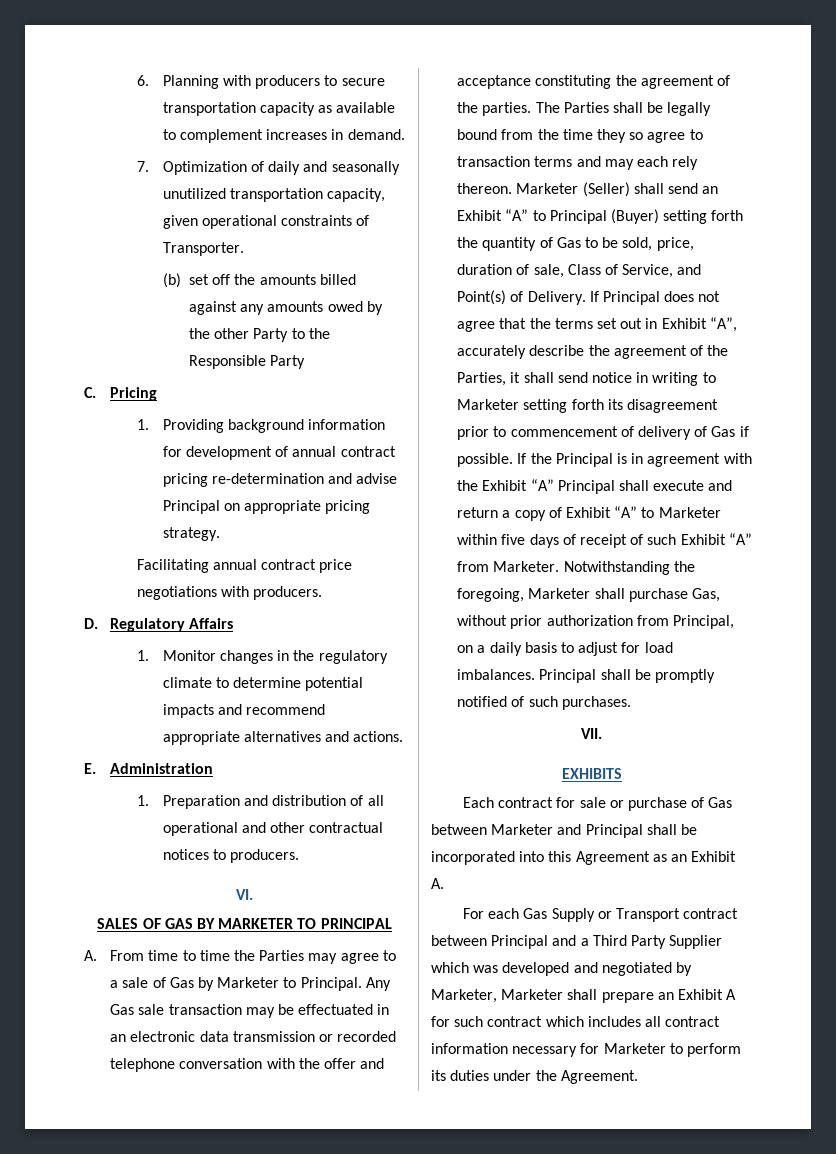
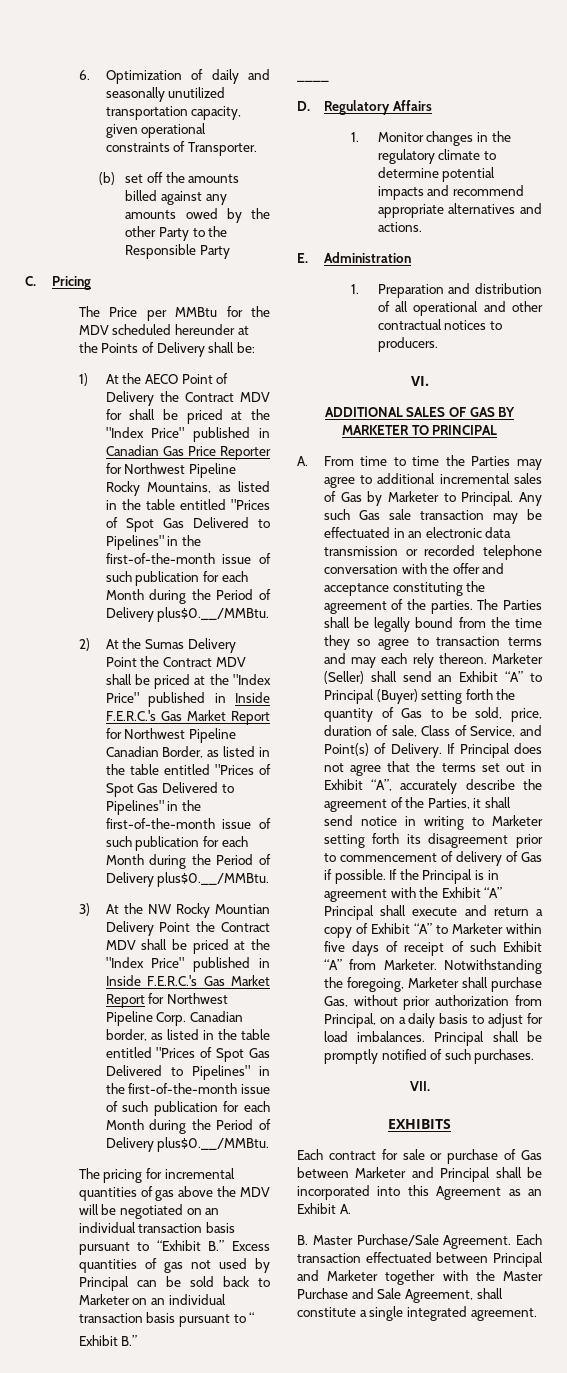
[162,75,385,89] [162,102,396,116] [162,129,405,143] [136,161,149,172] Planning with producers to secure transportation capacity as available to complement increases in demand. // 7. -> (90, 75) none
[136,419,386,433] [162,446,396,460] [162,473,398,487] [162,500,371,514] [162,527,220,541] [136,559,353,573] [136,586,322,600] 1. Providing background information for development of annual contract pricing re-determination and advise Principal on appropriate pricing strategy. // Facilitating annual contract price negotiations with producers. -> [78,306,270,321] [78,324,249,335] [78,342,255,357] [78,373,229,386] [105,391,270,406] [105,409,271,424] [105,427,270,442] [105,445,271,460] [105,463,236,478] [105,481,270,496] [105,499,270,510] [105,517,270,532] [105,535,201,550] [105,553,271,564] [105,571,248,586] [105,589,271,604] [105,607,270,622] [78,638,236,653] [105,656,246,667] [105,674,271,689] [105,692,270,707] [105,710,270,725] [105,728,236,743] [105,746,270,758] [105,764,271,775] [105,782,234,797] [105,800,201,815] [105,818,271,829] [105,836,248,851] [105,854,271,869] [105,872,270,887] [78,903,270,918] [105,921,270,936] [105,939,271,954] [105,957,270,972] [105,975,270,986] [105,993,228,1008] [105,1011,243,1026] [105,1029,270,1041] [105,1047,270,1062] [105,1065,270,1080] [105,1083,270,1094] [105,1101,270,1116] [105,1119,271,1134] [105,1137,270,1152] [78,1168,235,1183] [78,1186,270,1201] [78,1204,220,1219] [78,1222,236,1233] [78,1240,270,1255] [78,1258,270,1273] [78,1276,270,1291] [78,1294,226,1305] [78,1312,255,1327] [78,1335,138,1346] [297,80,329,82] The Price per MMBtu for the MDV scheduled hereunder at the Points of Delivery shall be: // 1) At the AECO Point of Delivery the Contract MDV for shall be priced at the "Index Price" published in Canadian Gas Price Reporter for Northwest Pipeline Rocky Mountains, as listed in the table entitled "Prices of Spot Gas Delivered to Pipelines" in the first-of-the-month issue of such publication for each Month during the Period of Delivery plus$0.__/MMBtu. // 2) At the Sumas Delivery Point the Contract MDV shall be priced at the "Index Price" published in Inside F.E.R.C.'s Gas Market Report for Northwest Pipeline Canadian Border, as listed in the table entitled "Prices of Spot Gas Delivered to Pipelines" in the first-of-the-month issue of such publication for each Month during the Period of Delivery plus$0.__/MMBtu. // 3) At the NW Rocky Mountian Delivery Point the Contract MDV shall be priced at the "Index Price" published in Inside F.E.R.C.'s Gas Market Report for Northwest Pipeline Corp. Canadian border, as listed in the table entitled "Prices of Spot Gas Delivered to Pipelines" in the first-of-the-month issue of such publication for each Month during the Period of Delivery plus$0.__/MMBtu. // The pricing for incremental quantities of gas above the MDV will be negotiated on an individual transaction basis pursuant to “Exhibit B.” Excess quantities of gas not used by Principal can be sold back to Marketer on an individual transaction basis pursuant to “ // Exhibit B.” // ____
(253, 894) none -> [324,407,403,417] ADDITIONAL
[110,977,149,988] a sale -> [377,473,542,484] additional incremental sales
(391, 984) none -> [323,509,350,520] such
[462,908,739,922] [431,935,723,949] [431,962,692,976] [431,989,737,1003] [431,1016,721,1027] [431,1043,741,1057] [431,1070,638,1084] For each Gas Supply or Transport contract between Principal and a Third Party Supplier which was developed and negotiated by Marketer, Marketer shall prepare an Exhibit A for such contract which includes all contract information necessary for Marketer to perform its duties under the Agreement. -> [297,1234,542,1249] [297,1252,543,1267] [297,1270,543,1285] [297,1288,503,1303] [297,1306,537,1321] B. Master Purchase/Sale Agreement. Each transaction effectuated between Principal and Marketer together with the Master Purchase and Sale Agreement, shall constitute a single integrated agreement.

